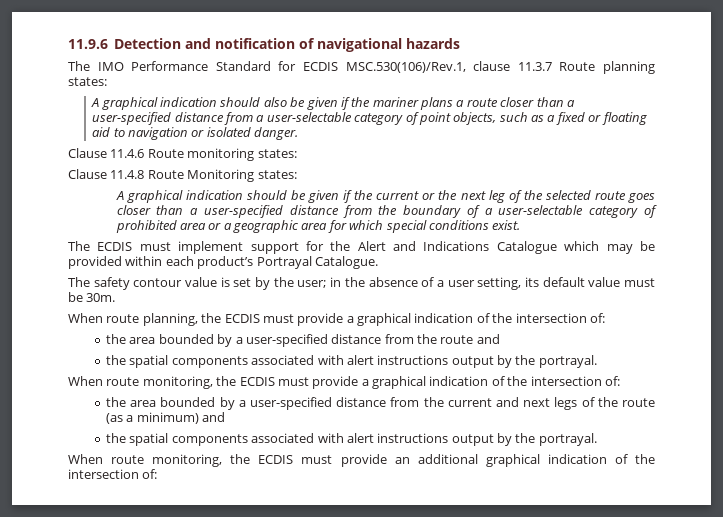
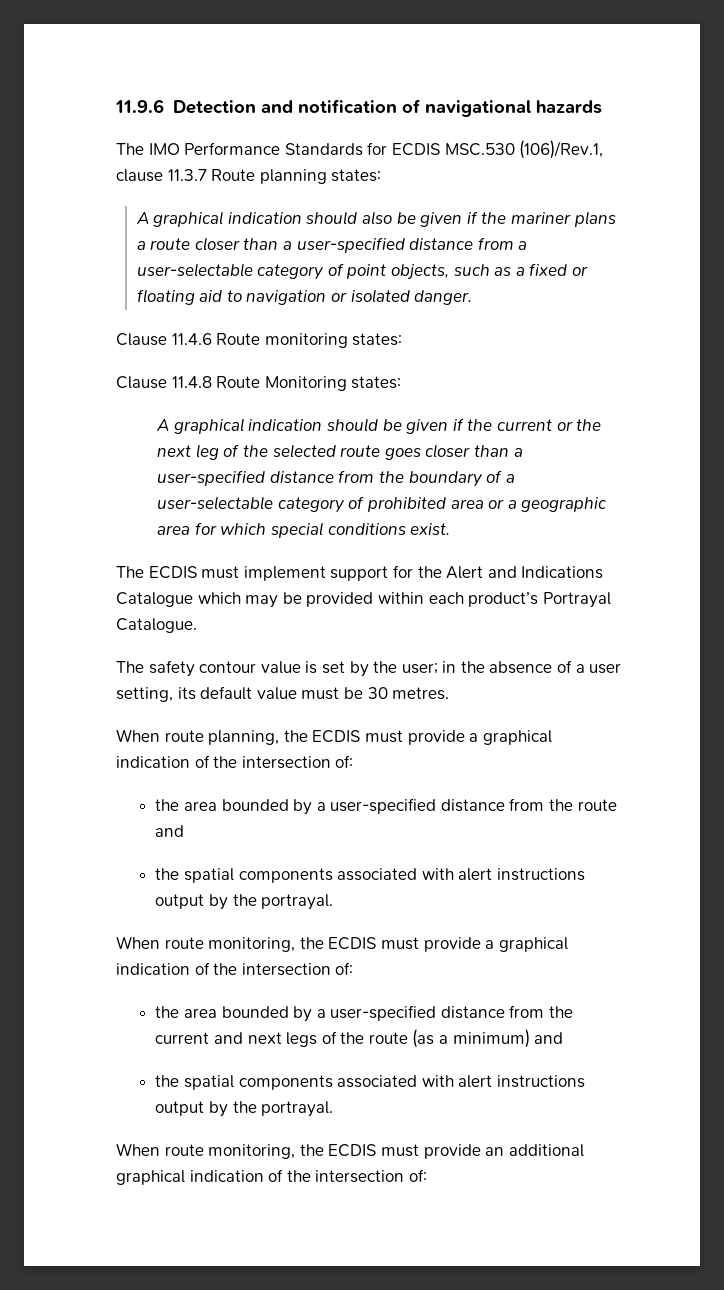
[215,61,271,71] Standard -> [284,143,363,156] Standards
[345,62,466,73] MSC.530(106)/Rev.1, -> [444,140,604,159] MSC.530 (106)/Rev.1,
[86,293,116,302] 30m. -> [367,687,450,700] 30 metres.

